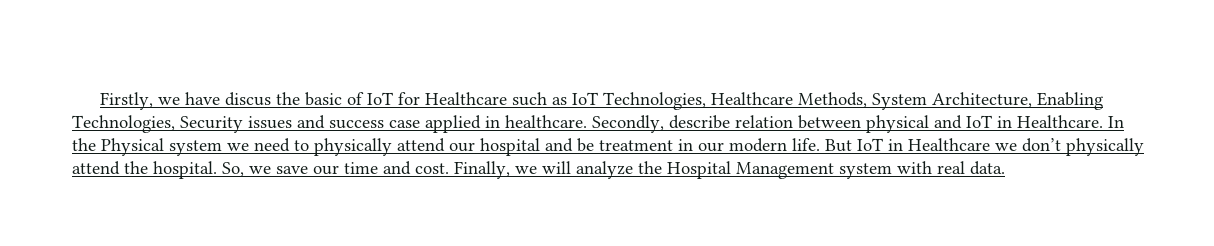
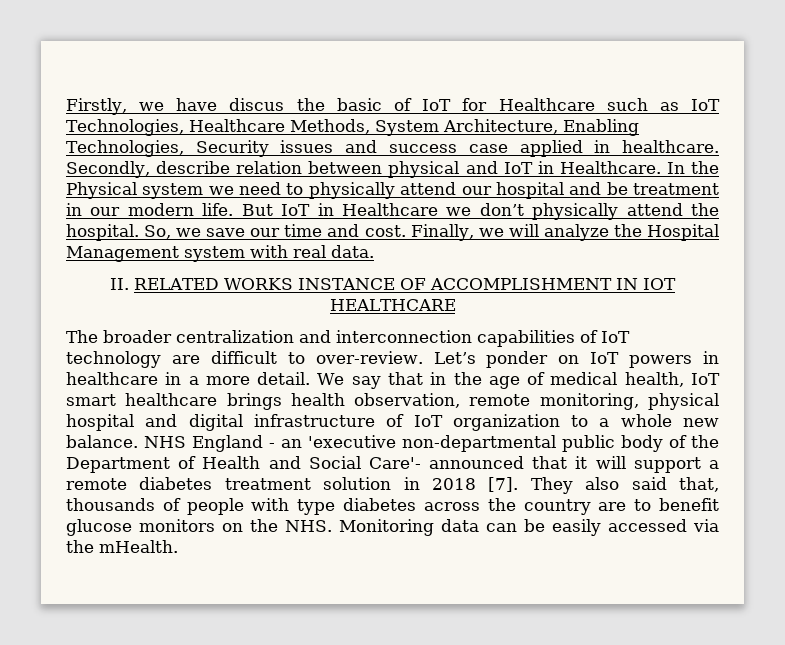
(1005, 168) none -> [110,278,676,290] [329,299,456,311] [66,330,630,347] [66,351,719,368] [66,372,720,389] [66,393,719,410] [66,414,719,431] [66,435,719,452] [66,456,719,473] [66,477,719,494] [66,498,720,515] [66,519,719,536] [66,540,178,553] // II. RELATED WORKS INSTANCE OF ACCOMPLISHMENT IN IOT HEALTHCARE // The broader centralization and interconnection capabilities of IoT technology are difficult to over-review. Let’s ponder on IoT powers in healthcare in a more detail. We say that in the age of medical health, IoT smart healthcare brings health observation, remote monitoring, physical hospital and digital infrastructure of IoT organization to a whole new balance. NHS England - an 'executive non-departmental public body of the Department of Health and Social Care'- announced that it will support a remote diabetes treatment solution in 2018 [7]. They also said that, thousands of people with type diabetes across the country are to benefit glucose monitors on the NHS. Monitoring data can be easily accessed via the mHealth.

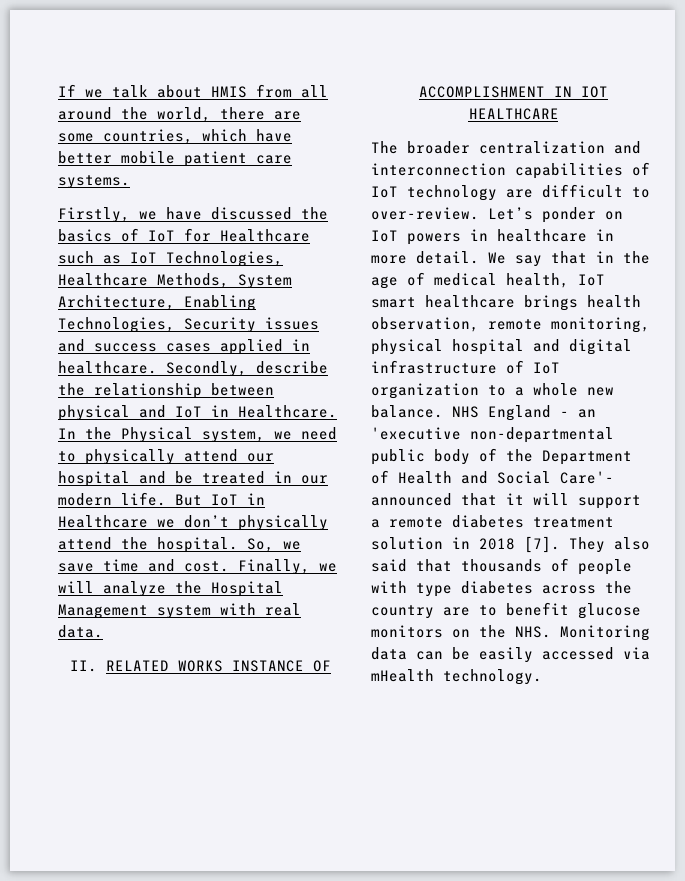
[66,98,382,115] Firstly, we have discus the basic -> [58,84,328,98] [58,107,301,122] [58,129,292,144] [58,151,292,167] [58,175,130,189] [58,207,328,223] [58,229,112,242] If we talk about HMIS from all around the world, there are some countries, which have better mobile patient care systems. // Firstly, we have discussed the basics
[468,144,508,153] case -> [166,343,211,352] cases
[236,161,303,174] relation -> [58,383,202,399] the relationship
[142,183,204,199] system -> [202,429,265,443] system,
[633,183,720,195] treatment -> [202,471,265,484] treated
[250,228,281,237] our -> (94, 567) none
[188,376,199,385] a -> (614, 235) none
[678,477,719,492] that, -> [416,559,452,572] that
[66,540,178,553] the mHealth. -> [371,669,542,685] mHealth technology.

